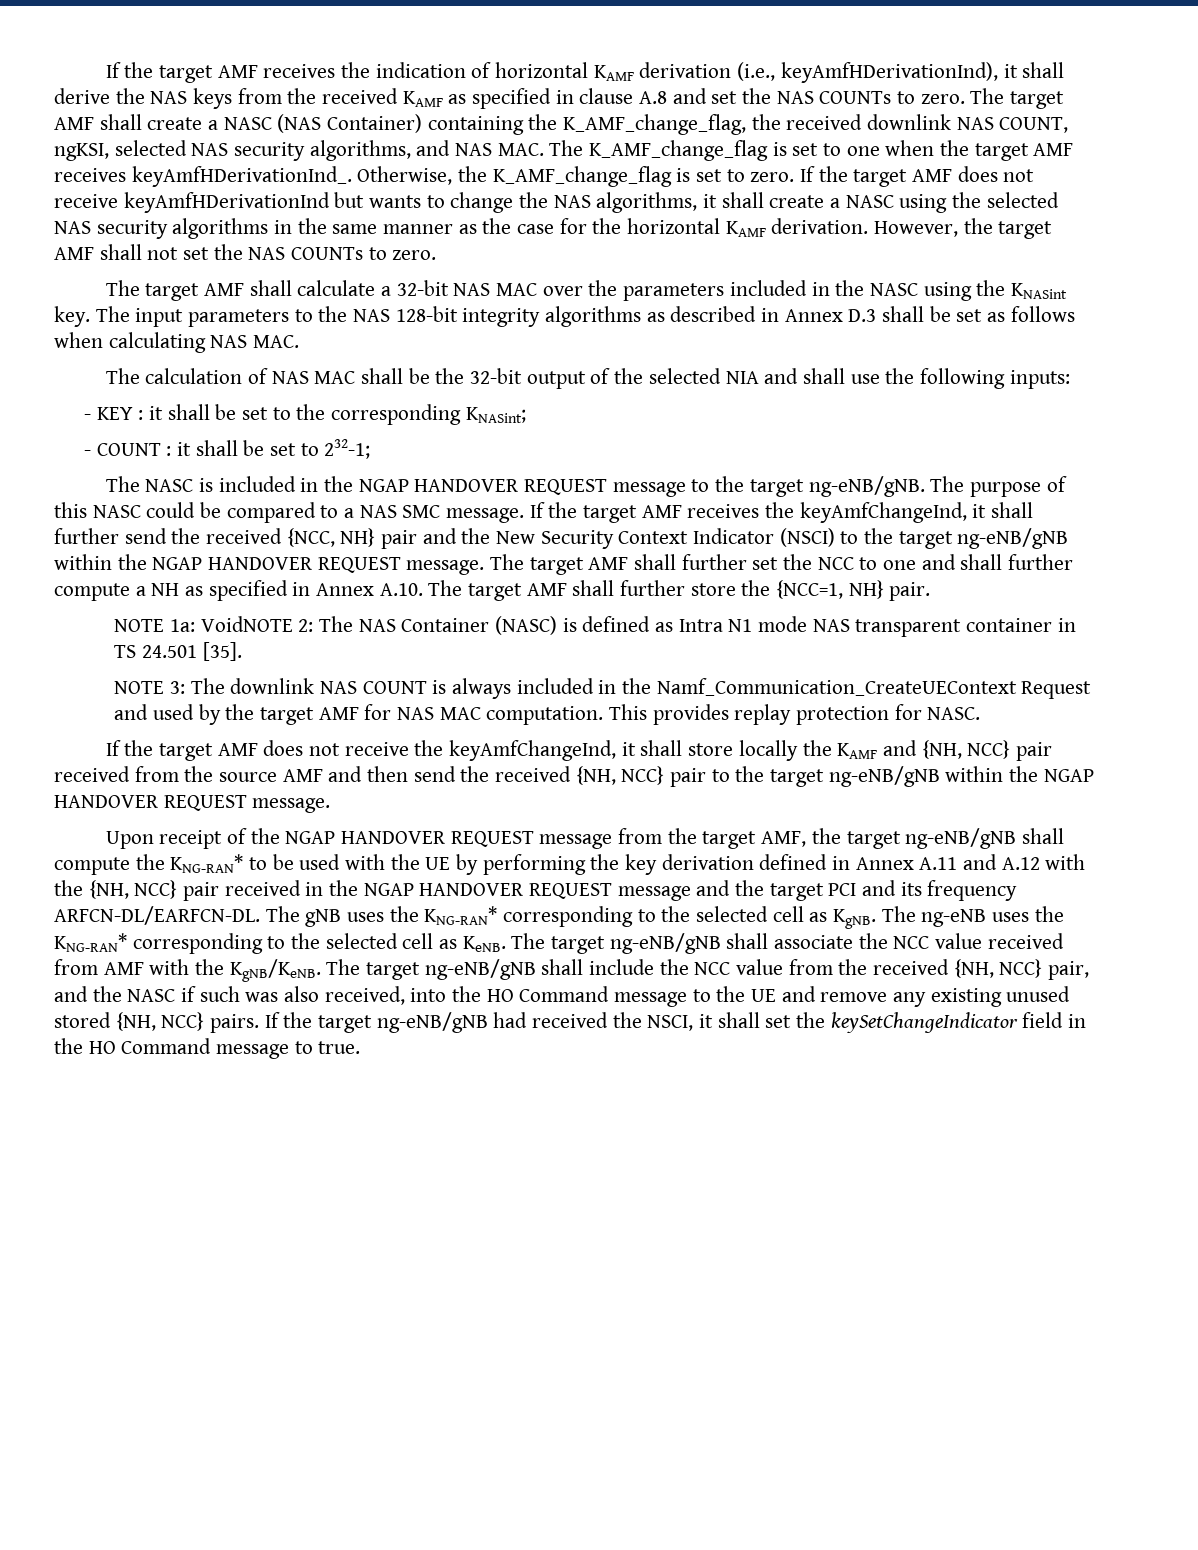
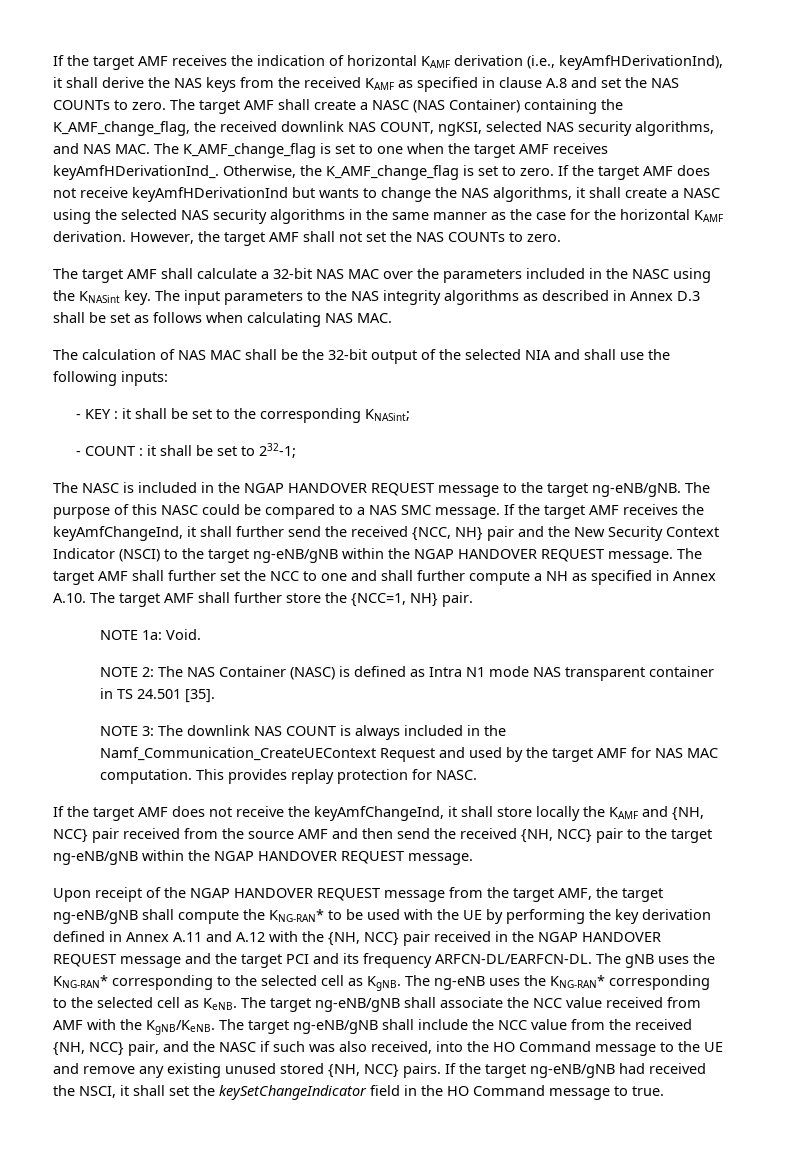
[395,306,458,322] 128-bit -> (379, 296) none
[200,616,293,632] VoidNOTE -> [165,629,201,640] [99,667,138,677] Void. // NOTE

